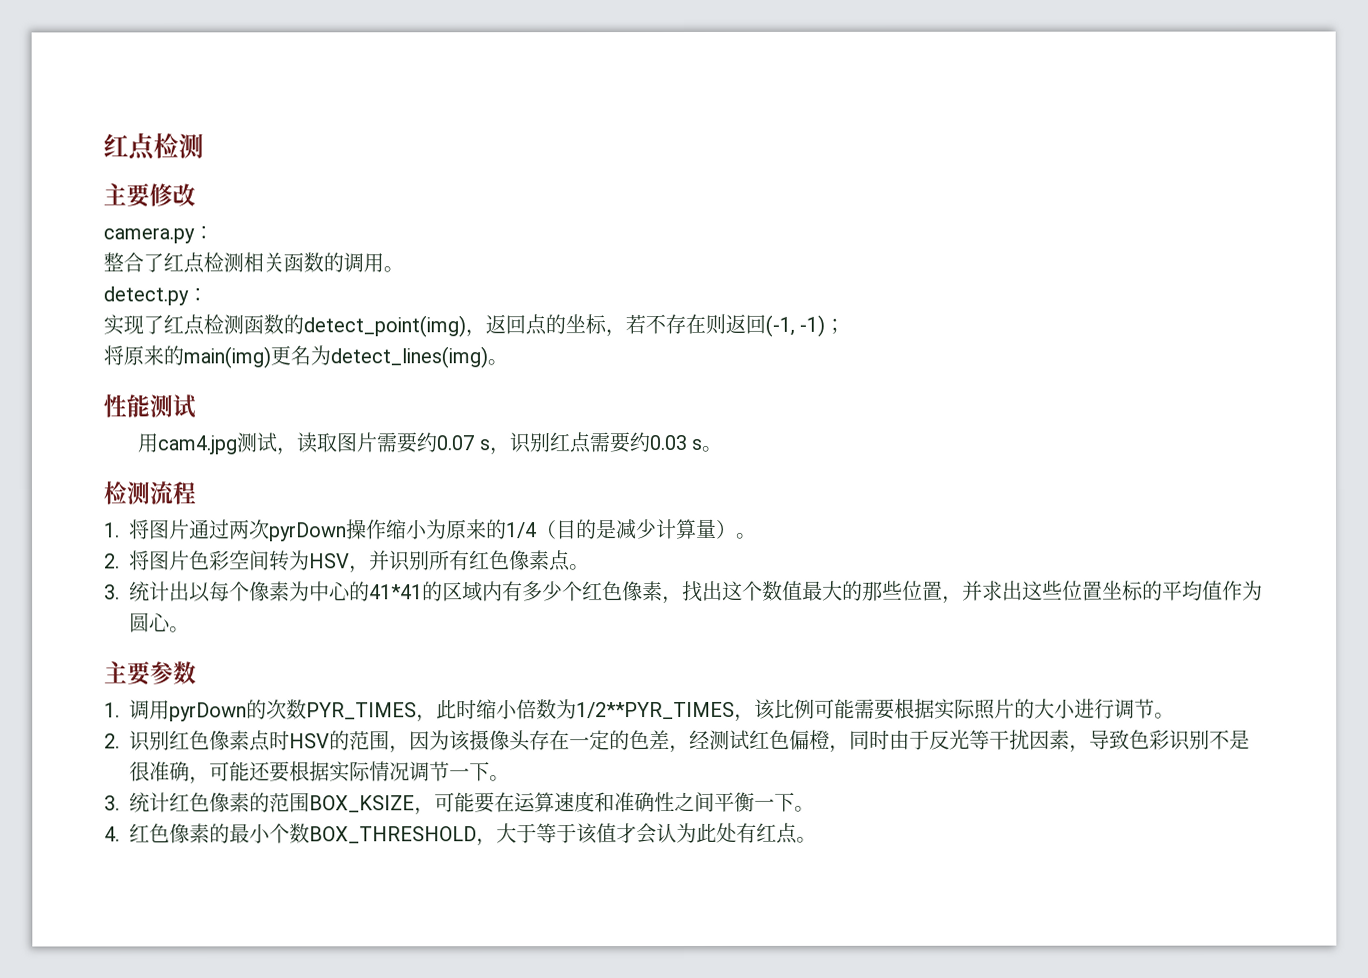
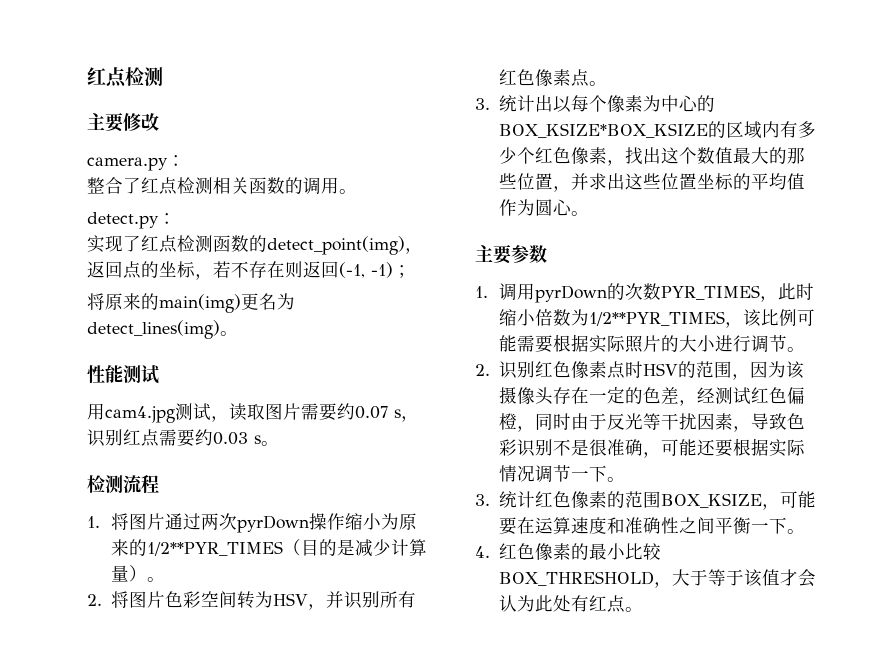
[506,522,537,539] 1/4 -> [147,541,284,556] 1/2**PYR_TIMES
[369,584,423,600] 41*41 -> [499,123,709,138] BOX_KSIZE*BOX_KSIZE
[269,823,310,844] 个数 -> [625,543,662,560] 比较

